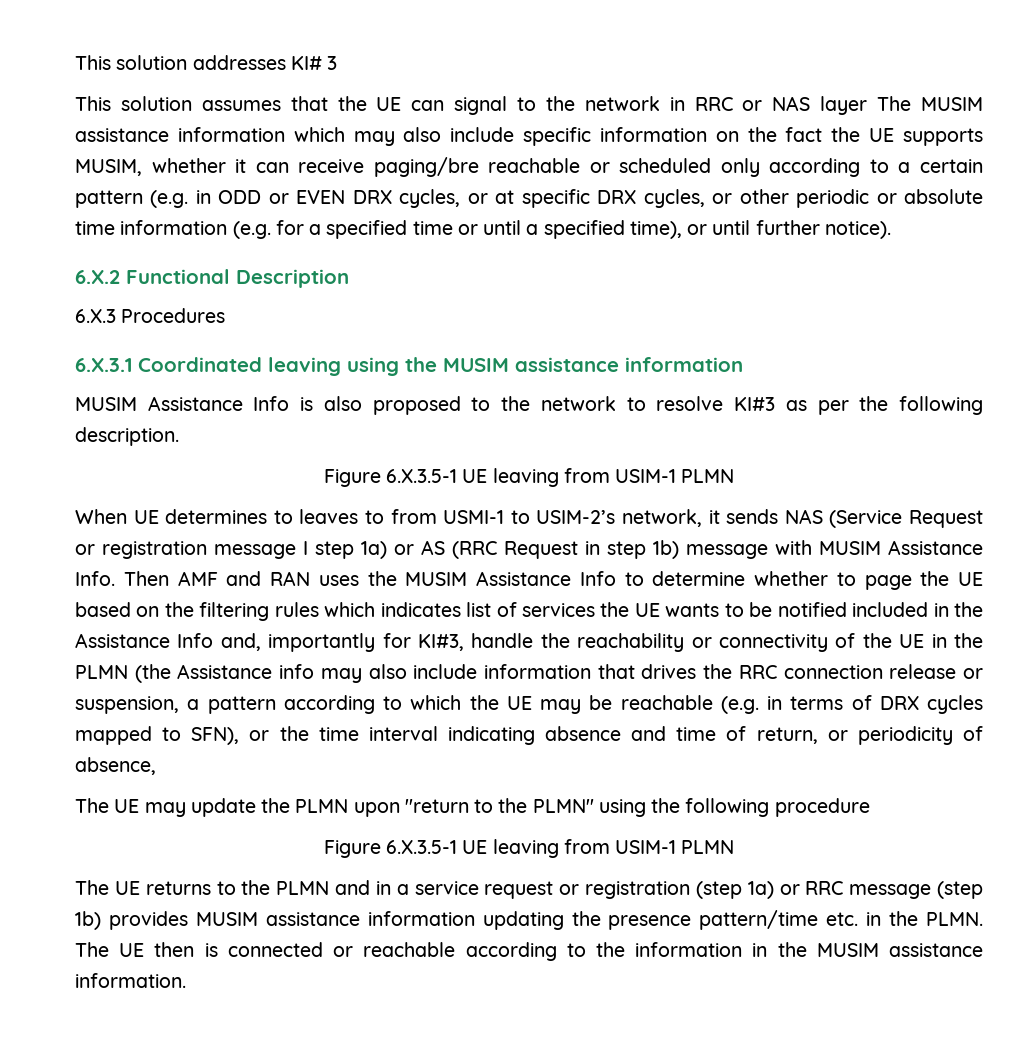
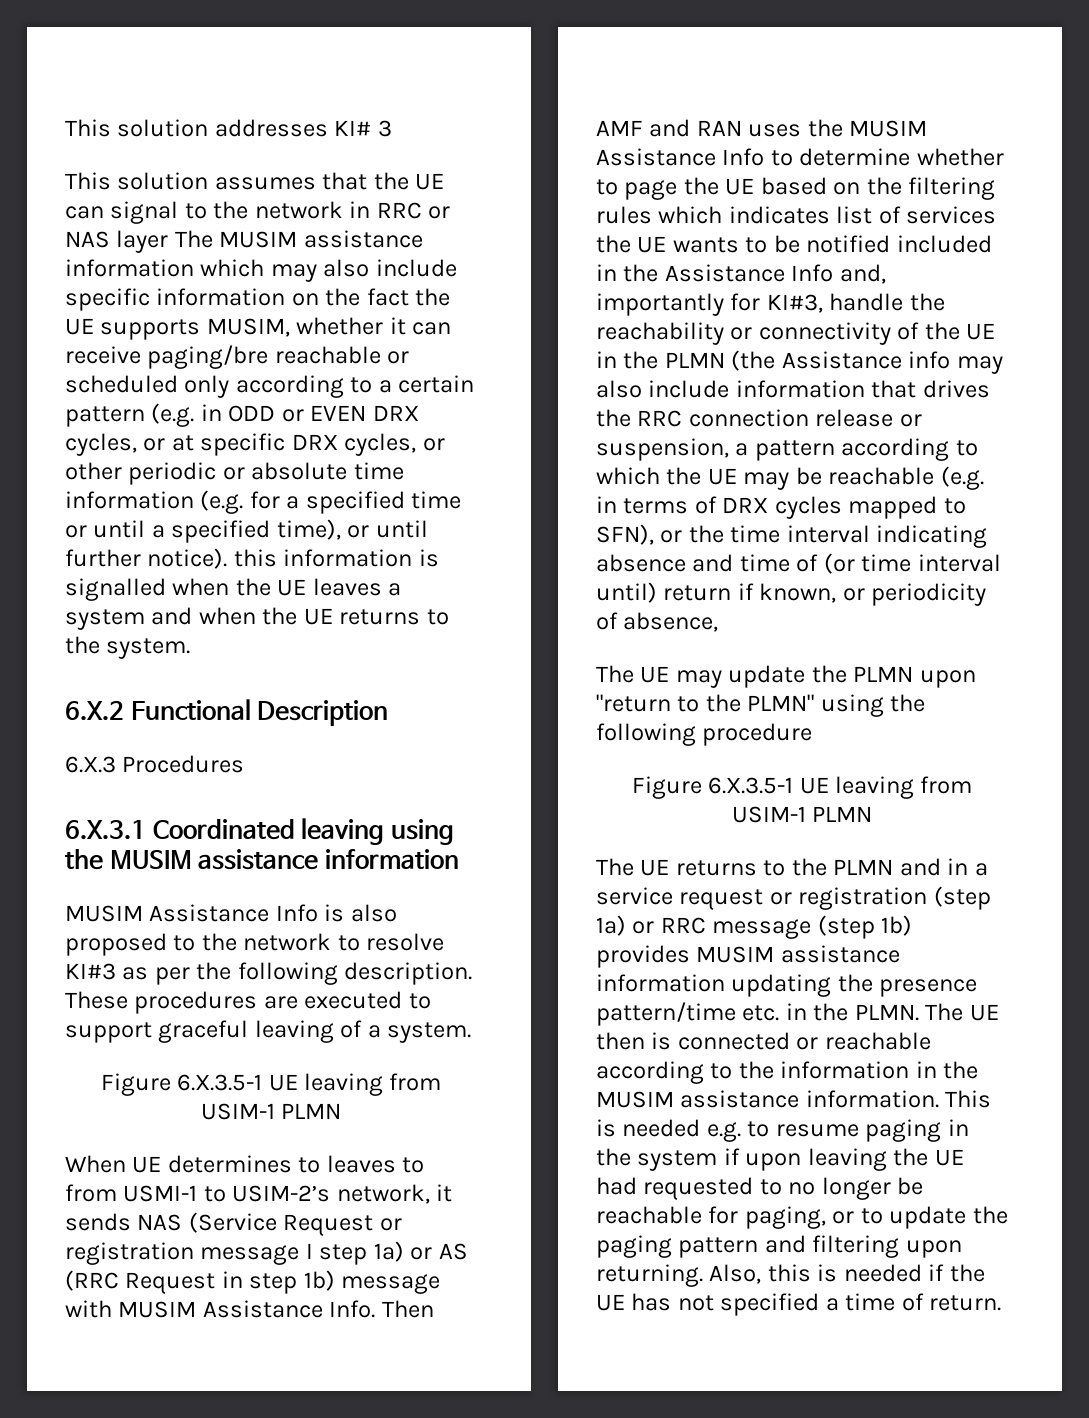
(891, 230) none -> [233,549,439,567] [65,578,402,601] [65,607,449,630] [65,636,191,659] this information is signalled when the UE leaves a system and when the UE returns to the system.
(179, 436) none -> [65,991,431,1014] [65,1020,472,1043] These procedures are executed to support graceful leaving of a system.
[756,727,818,744] return, -> [823,553,1001,574] [596,582,837,603] (or time interval until) return if known,
(186, 980) none -> [945,1090,992,1108] [596,1119,969,1142] [596,1148,964,1171] [596,1177,924,1200] [596,1206,1008,1229] [596,1235,962,1258] [596,1264,985,1287] [596,1293,1002,1316] This is needed e.g. to resume paging in the system if upon leaving the UE had requested to no longer be reachable for paging, or to update the paging pattern and filtering upon returning. Also, this is needed if the UE has not specified a time of return.

